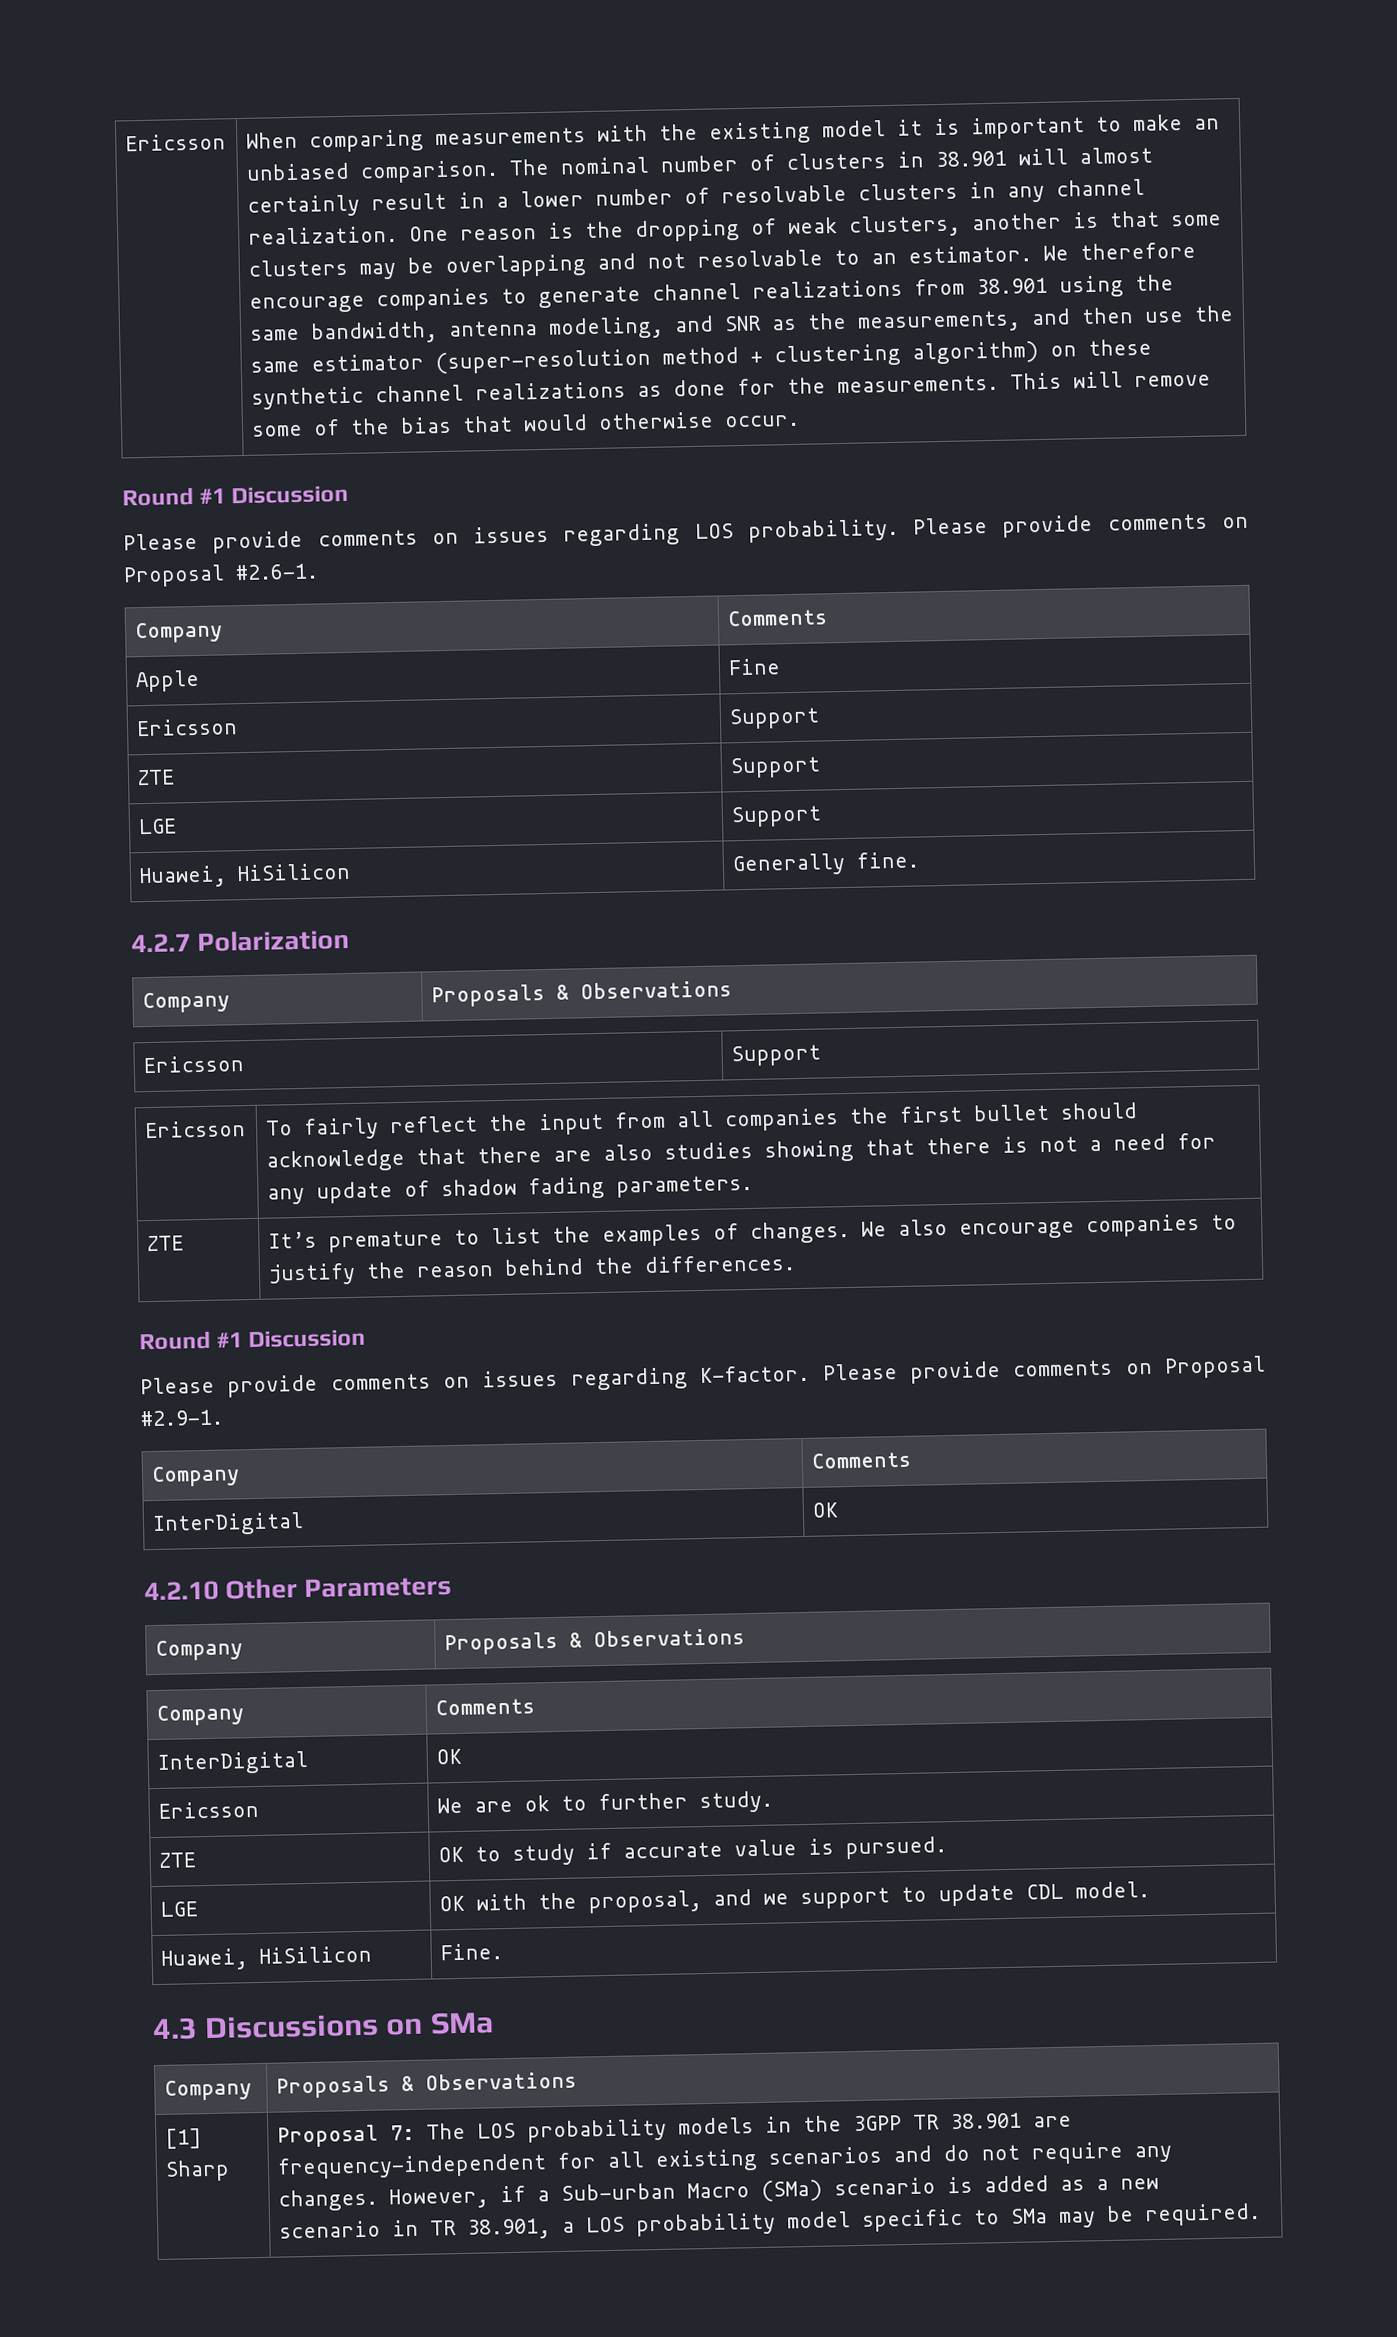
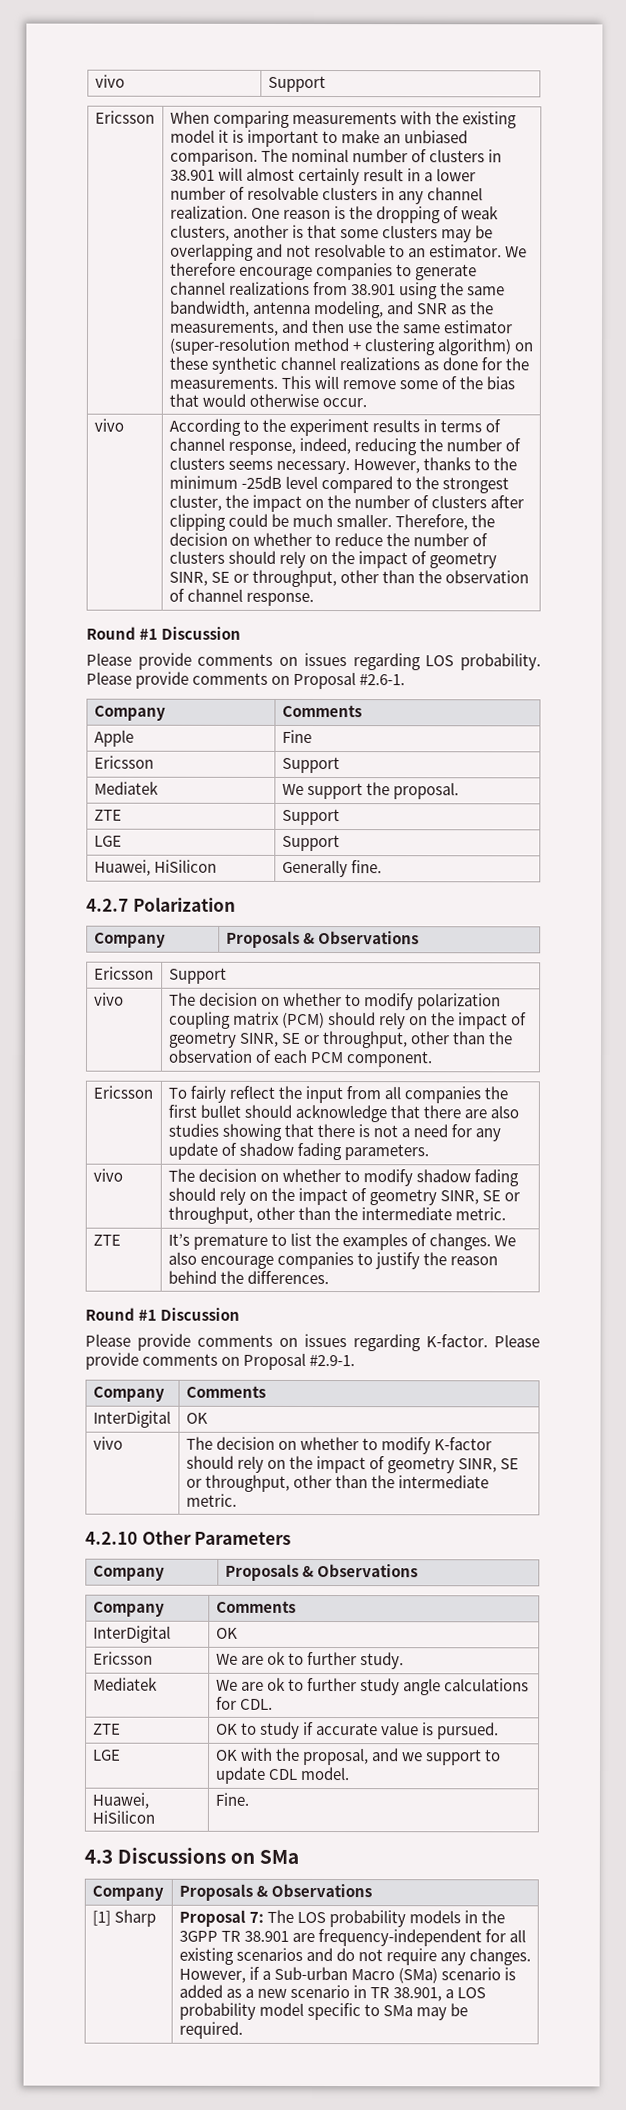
(125, 142) none -> [94,74,125,88] [267,75,326,93] vivo | Support //
(801, 421) none -> [93,418,124,432] [168,418,502,437] [168,437,521,456] [168,456,517,475] [168,475,509,494] [168,494,525,512] [168,513,495,531] [168,532,489,547] [168,550,498,569] [168,569,530,588] [168,588,314,607] // vivo | According to the experiment results in terms of channel response, indeed, reducing the number of clusters seems necessary. However, thanks to the minimum -25dB level compared to the strongest cluster, the impact on the number of clusters after clipping could be much smaller. Therefore, the decision on whether to reduce the number of clusters should rely on the impact of geometry SINR, SE or throughput, other than the observation of channel response.
(821, 718) none -> [93,781,159,795] [281,782,459,800] // Mediatek | We support the proposal.
(822, 1055) none -> [93,992,124,1006] [168,992,501,1011] [168,1011,528,1030] [168,1031,514,1049] [167,1049,433,1068] // vivo | The decision on whether to modify polarization coupling matrix (PCM) should rely on the impact of geometry SINR, SE or throughput, other than the observation of each PCM component.
(754, 1186) none -> [92,1168,123,1182] [167,1168,520,1187] [167,1187,521,1206] [167,1206,506,1224] // vivo | The decision on whether to modify shadow fading should rely on the impact of geometry SINR, SE or throughput, other than the intermediate metric.
(840, 1510) none -> [92,1436,123,1450] [185,1436,492,1455] [185,1455,520,1474] [185,1474,489,1492] [185,1493,237,1507] // vivo | The decision on whether to modify K-factor should rely on the impact of geometry SINR, SE or throughput, other than the intermediate metric.
(774, 1802) none -> [92,1677,158,1691] [215,1677,530,1696] [215,1696,273,1710] // Mediatek | We are ok to further study angle calculations for CDL.

